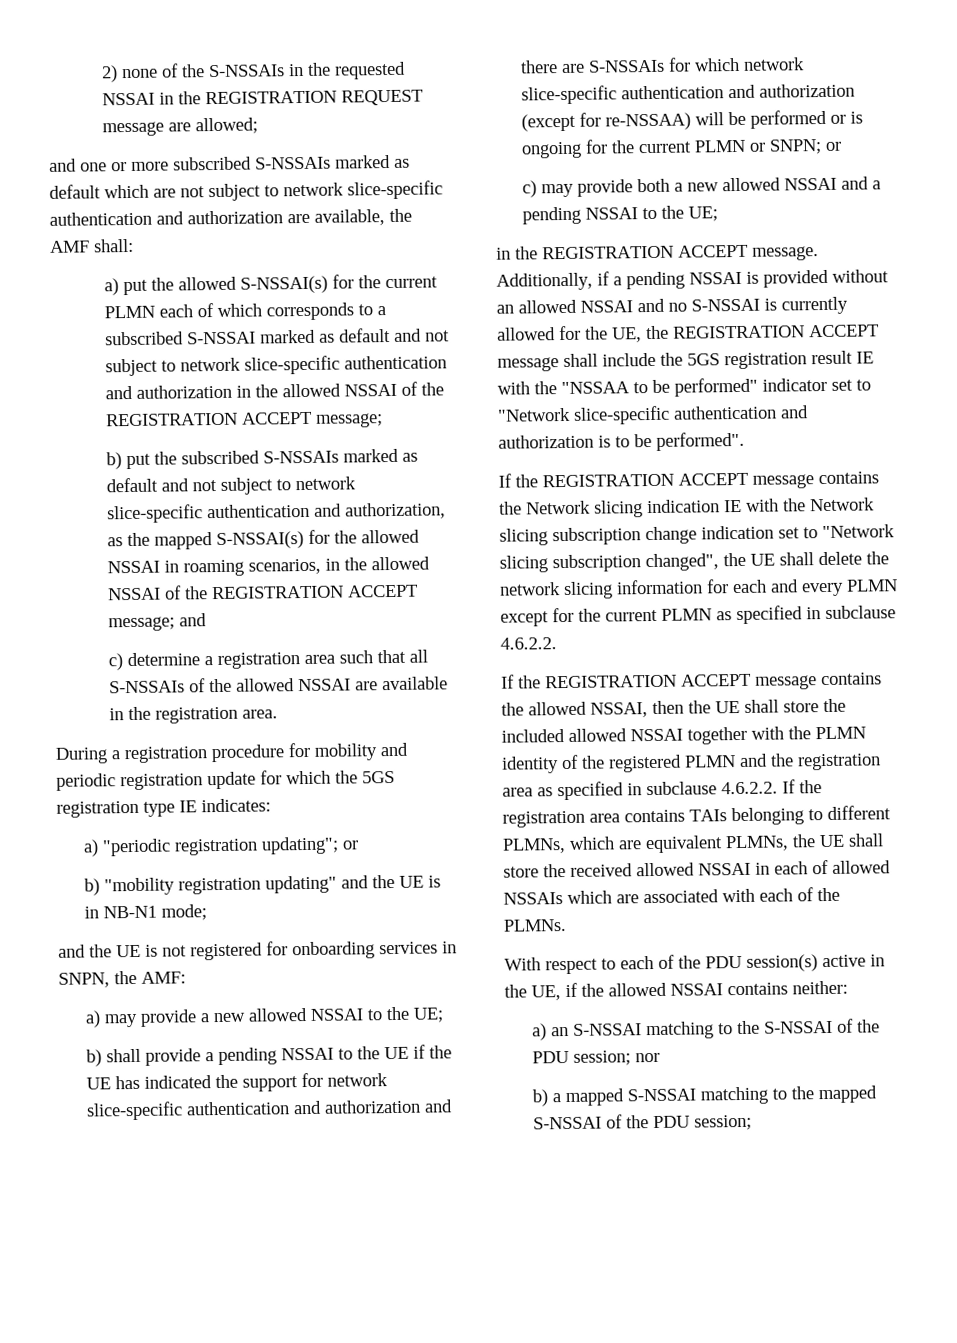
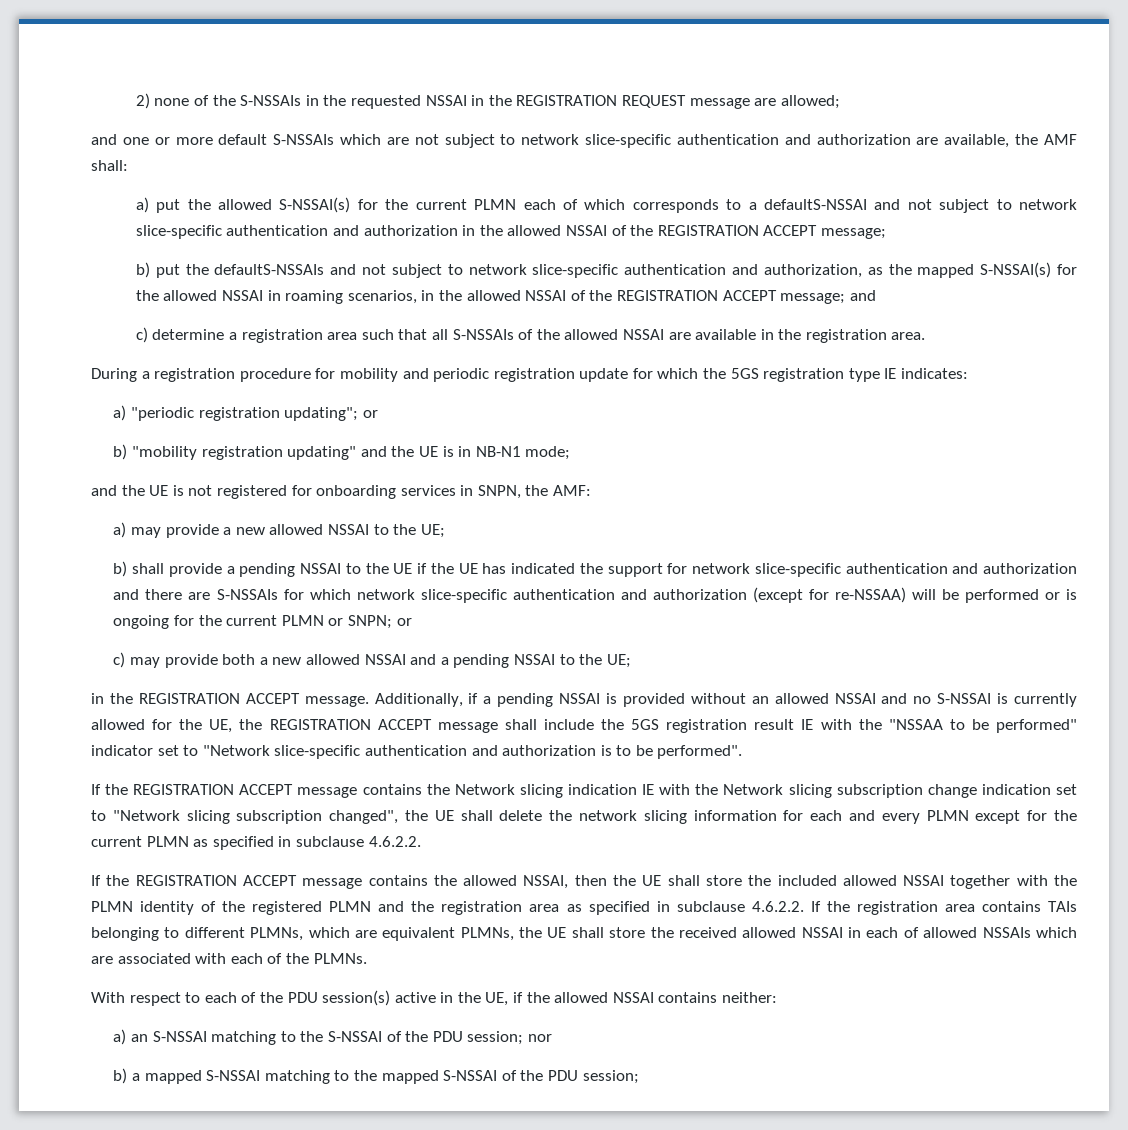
[173,154,410,171] [49,184,101,199] subscribed S-NSSAIs marked as default -> [218,134,335,145] default S-NSSAIs
[105,327,392,346] subscribed S-NSSAI marked as default -> [763,199,867,210] defaultS-NSSAI
[181,448,419,465] [106,477,159,493] subscribed S-NSSAIs marked as default -> [214,264,325,275] defaultS-NSSAIs

